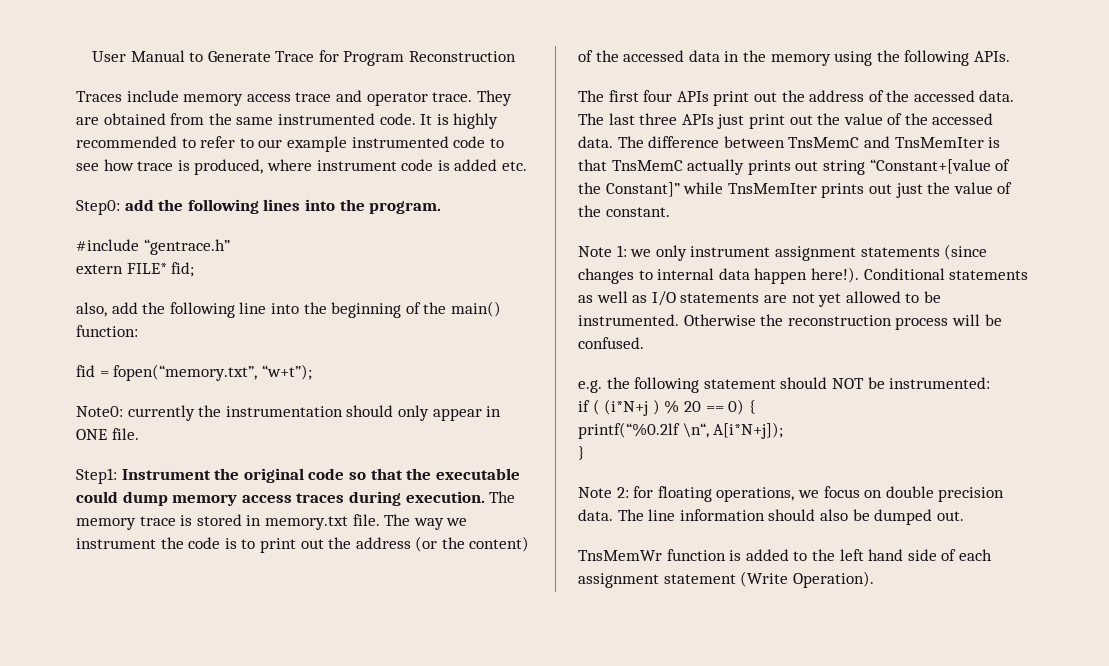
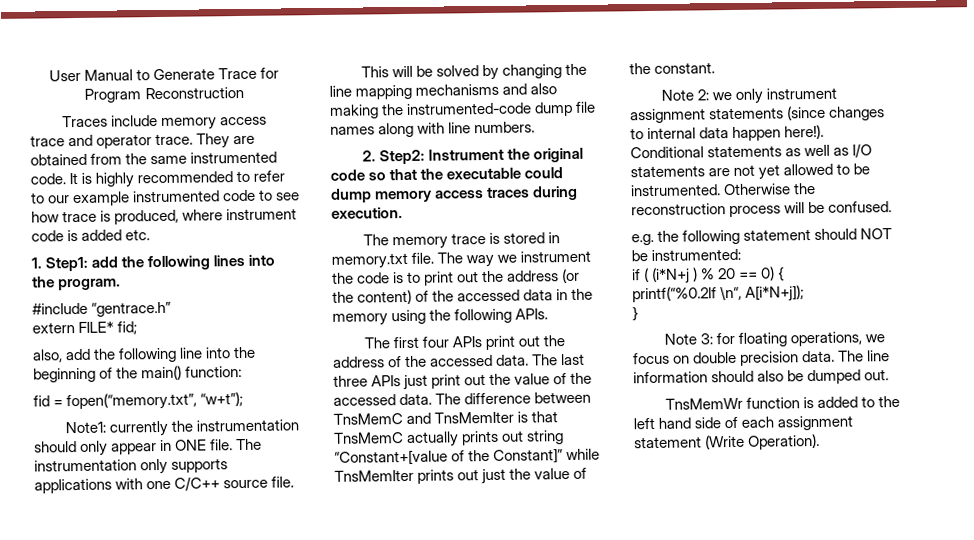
[76,200,120,215] Step0: -> [31,256,89,272] 1. Step1:
[76,406,123,417] Note0: -> [64,421,106,434] Note1:
[76,468,117,484] // Step1: -> [236,438,263,451] [34,458,229,475] [34,476,295,494] [360,63,588,81] [329,83,558,100] [329,101,597,119] [330,121,536,138] [361,149,425,165] The instrumentation only supports applications with one C/C++ source file. // This will be solved by changing the line mapping mechanisms and also making the instrumented-code dump file names along with line numbers. // 2. Step2:
(485, 497) none -> (403, 213) //
[616,245,627,257] 1: -> [696,89,709,101] 2:
[616,487,629,498] 2: -> [699,333,713,345] 3:

